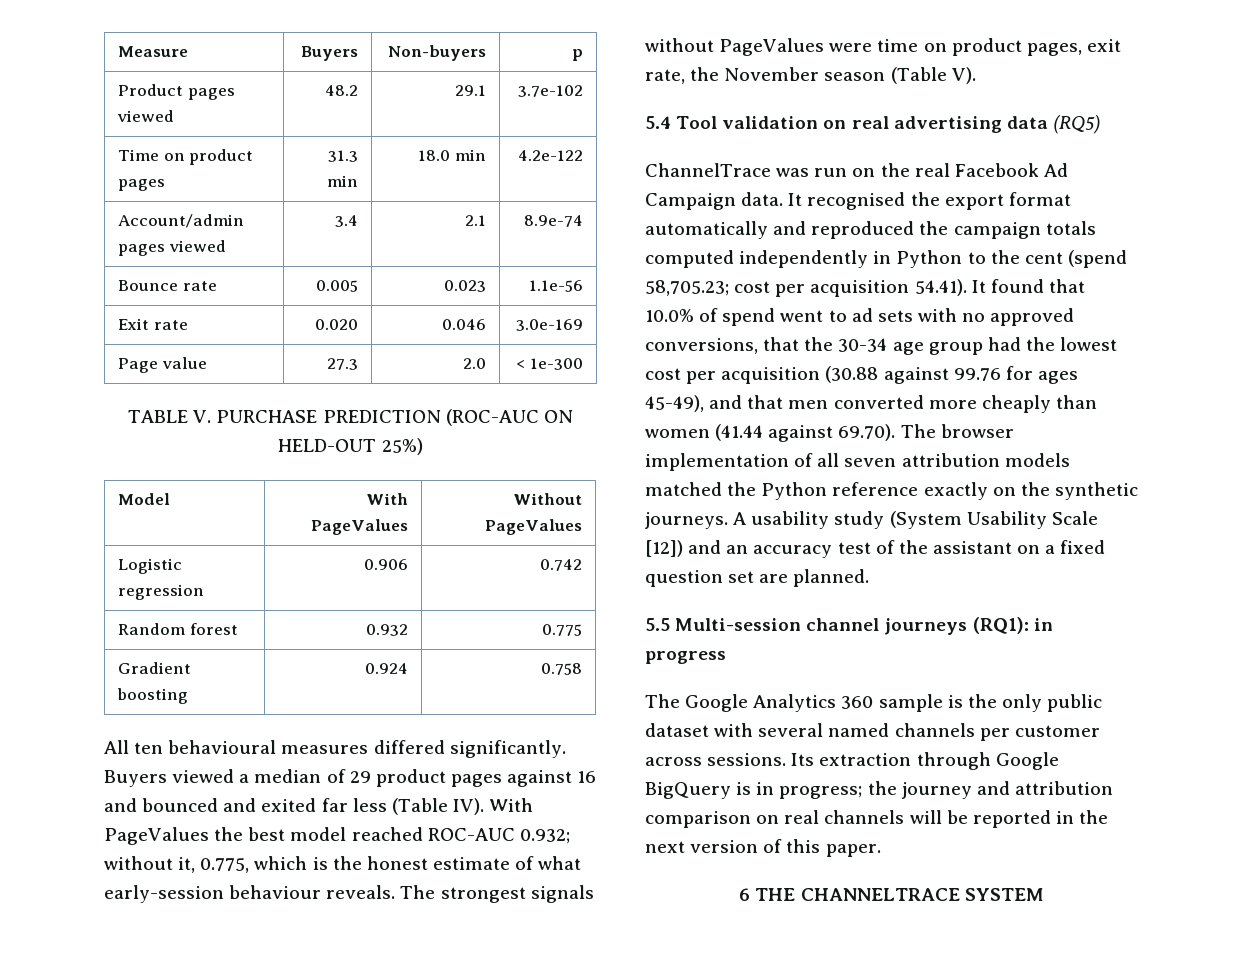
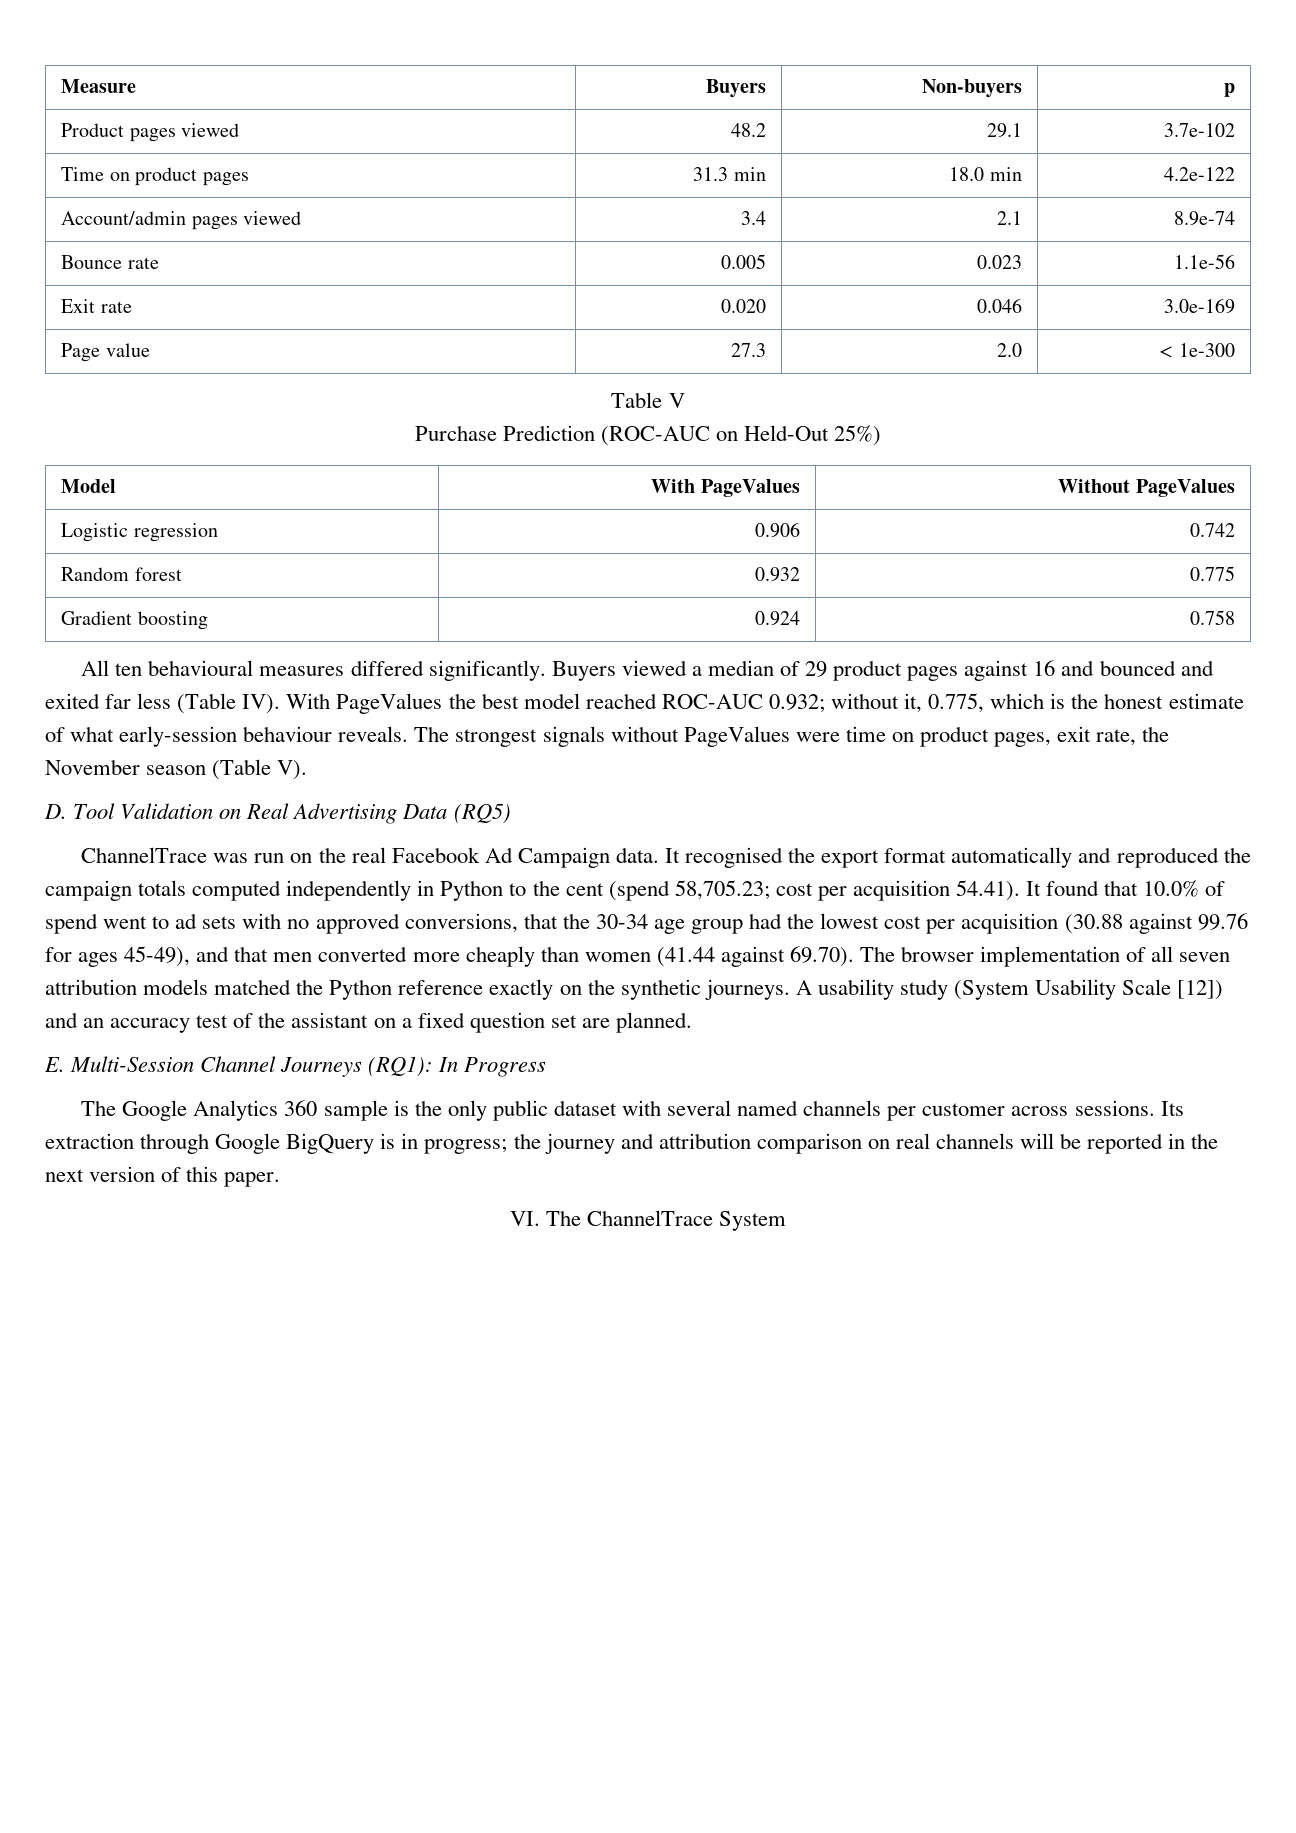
[128,409,573,426] [278,439,377,452] TABLE V. PURCHASE PREDICTION (ROC-AUC ON HELD-OUT -> [611,392,685,408] [414,425,830,446] Table V // Purchase Prediction (ROC-AUC on Held-Out
[645,116,1048,133] 5.4 Tool validation on real advertising data -> [44,803,448,824] D. Tool Validation on Real Advertising Data
[645,617,1053,635] [645,651,726,664] 5.5 Multi-session channel journeys (RQ1): in progress -> [44,1056,547,1077] E. Multi-Session Channel Journeys (RQ1): In Progress
[739,888,1044,901] 6 THE CHANNELTRACE SYSTEM -> [509,1210,787,1231] VI. The ChannelTrace System

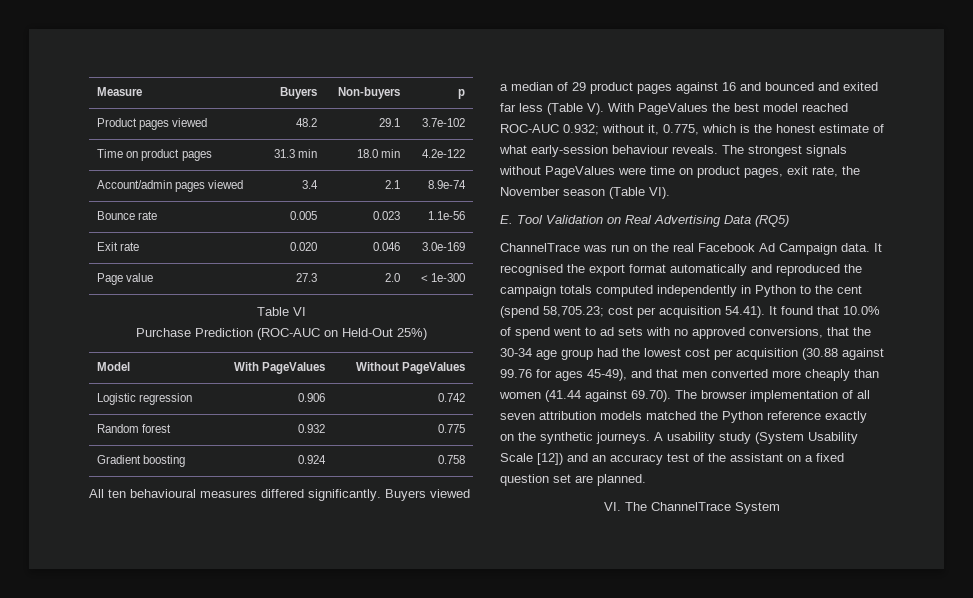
[668,393,685,408] V -> [292,307,306,316] VI
[242,694,281,714] IV). -> [587,103,604,115] V).
[277,760,308,780] [44,804,67,819] V). // D. -> [649,187,670,199] [500,215,513,224] VI). // E.
[44,1056,547,1077] [81,1100,1184,1121] [45,1133,1219,1154] [45,1166,281,1187] // E. Multi-Session Channel Journeys (RQ1): In Progress // The Google Analytics 360 sample is the only public dataset with several named channels per customer across sessions. Its extraction through Google BigQuery is in progress; the journey and attribution comparison on real channels will be reported in the next version of this paper. -> (646, 480) none

